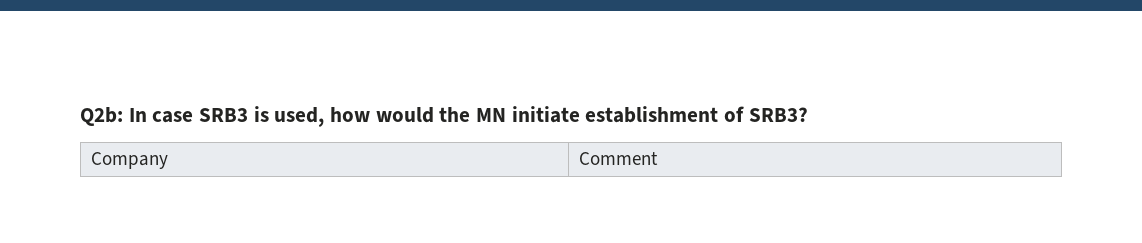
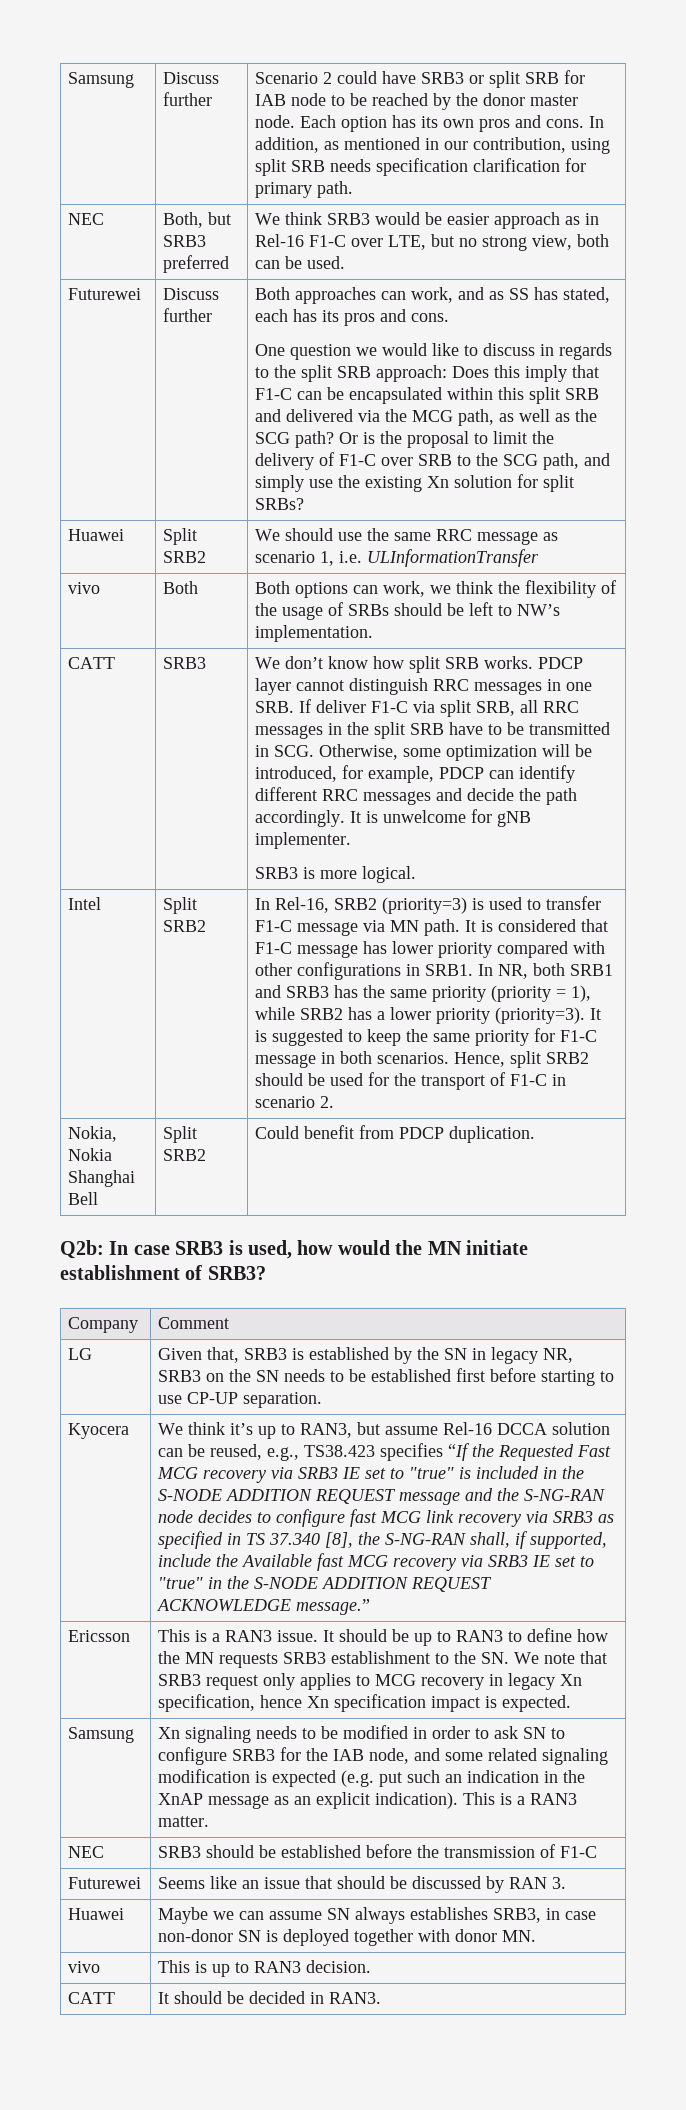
(80, 116) none -> [68,72,135,88] [163,72,220,84] [163,92,213,106] [255,70,586,88] [255,93,579,110] [255,115,605,132] [255,137,611,154] [255,158,587,176] [255,181,354,198] [68,213,105,225] [163,212,232,228] [163,235,207,247] [163,255,230,273] [255,212,600,229] [255,234,610,251] [255,256,346,269] [68,288,142,300] [163,288,220,300] [163,308,213,322] [255,287,611,304] [255,309,450,326] [255,343,613,360] [255,365,600,382] [255,387,600,404] [255,409,598,426] [255,431,555,448] [255,452,611,470] [255,474,575,492] [255,498,305,510] [68,529,125,541] [163,528,198,545] [163,551,207,563] [255,528,559,545] [255,549,540,567] [68,582,101,594] [163,581,199,594] [255,580,617,598] [255,602,561,620] [255,625,374,642] [68,657,116,669] [163,657,207,669] [255,656,584,673] [255,678,593,695] [255,699,580,717] [255,722,611,739] [255,744,593,761] [255,765,576,783] [255,787,578,805] [255,809,532,827] [255,832,352,849] [255,866,417,883] [68,897,102,910] [163,897,198,914] [163,920,207,932] [255,896,602,914] [255,919,609,936] [255,941,606,958] [255,962,614,980] [255,985,592,1002] [255,1007,602,1024] [255,1028,598,1046] [255,1051,590,1068] [255,1072,567,1090] [255,1096,335,1108] [68,1126,118,1142] [68,1148,113,1161] [68,1170,136,1187] [68,1192,99,1205] [163,1126,198,1143] [163,1149,207,1161] [255,1125,536,1143] Samsung | Discuss further | Scenario 2 could have SRB3 or split SRB for IAB node to be reached by the donor master node. Each option has its own pros and cons. In addition, as mentioned in our contribution, using split SRB needs specification clarification for primary path. // NEC | Both, but SRB3 preferred | We think SRB3 would be easier approach as in Rel-16 F1-C over LTE, but no strong view, both can be used. // Futurewei | Discuss further | Both approaches can work, and as SS has stated, each has its pros and cons. // One question we would like to discuss in regards to the split SRB approach: Does this imply that F1-C can be encapsulated within this split SRB and delivered via the MCG path, as well as the SCG path? Or is the proposal to limit the delivery of F1-C over SRB to the SCG path, and simply use the existing Xn solution for split SRBs? // Huawei | Split SRB2 | We should use the same RRC message as scenario 1, i.e. ULInformationTransfer // vivo | Both | Both options can work, we think the flexibility of the usage of SRBs should be left to NW’s implementation. // CATT | SRB3 | We don’t know how split SRB works. PDCP layer cannot distinguish RRC messages in one SRB. If deliver F1-C via split SRB, all RRC messages in the split SRB have to be transmitted in SCG. Otherwise, some optimization will be introduced, for example, PDCP can identify different RRC messages and decide the path accordingly. It is unwelcome for gNB implementer. // SRB3 is more logical. // Intel | Split SRB2 | In Rel-16, SRB2 (priority=3) is used to transfer F1-C message via MN path. It is considered that F1-C message has lower priority compared with other configurations in SRB1. In NR, both SRB1 and SRB3 has the same priority (priority = 1), while SRB2 has a lower priority (priority=3). It is suggested to keep the same priority for F1-C message in both scenarios. Hence, split SRB2 should be used for the transport of F1-C in scenario 2. // Nokia, Nokia Shanghai Bell | Split SRB2 | Could benefit from PDCP duplication. //
(658, 158) none -> [68,1348,93,1360] [158,1347,574,1364] [158,1368,615,1386] [158,1392,323,1408] [68,1423,130,1439] [158,1422,611,1439] [158,1443,612,1461] [157,1466,585,1483] [158,1488,606,1505] [158,1509,615,1527] [158,1531,608,1549] [158,1553,595,1571] [158,1576,493,1592] [157,1599,371,1615] [68,1630,131,1642] [158,1628,609,1646] [158,1651,608,1668] [158,1673,583,1690] [158,1694,572,1712] [68,1727,135,1743] [158,1725,566,1743] [158,1747,609,1765] [158,1769,586,1787] [158,1792,578,1809] [158,1816,210,1827] [68,1846,105,1858] [158,1844,598,1858] [68,1877,142,1889] [158,1876,567,1893] [68,1908,125,1920] [158,1907,597,1924] [158,1929,537,1946] [68,1961,101,1973] [158,1960,372,1977] [68,1992,116,2004] [158,1991,382,2004] // LG | Given that, SRB3 is established by the SN in legacy NR, SRB3 on the SN needs to be established first before starting to use CP-UP separation. // Kyocera | We think it’s up to RAN3, but assume Rel-16 DCCA solution can be reused, e.g., TS38.423 specifies “If the Requested Fast MCG recovery via SRB3 IE set to "true" is included in the S-NODE ADDITION REQUEST message and the S-NG-RAN node decides to configure fast MCG link recovery via SRB3 as specified in TS 37.340 [8], the S-NG-RAN shall, if supported, include the Available fast MCG recovery via SRB3 IE set to "true" in the S-NODE ADDITION REQUEST ACKNOWLEDGE message.” // Ericsson | This is a RAN3 issue. It should be up to RAN3 to define how the MN requests SRB3 establishment to the SN. We note that SRB3 request only applies to MCG recovery in legacy Xn specification, hence Xn specification impact is expected. // Samsung | Xn signaling needs to be modified in order to ask SN to configure SRB3 for the IAB node, and some related signaling modification is expected (e.g. put such an indication in the XnAP message as an explicit indication). This is a RAN3 matter. // NEC | SRB3 should be established before the transmission of F1-C // Futurewei | Seems like an issue that should be discussed by RAN 3. // Huawei | Maybe we can assume SN always establishes SRB3, in case non-donor SN is deployed together with donor MN. // vivo | This is up to RAN3 decision. // CATT | It should be decided in RAN3.

